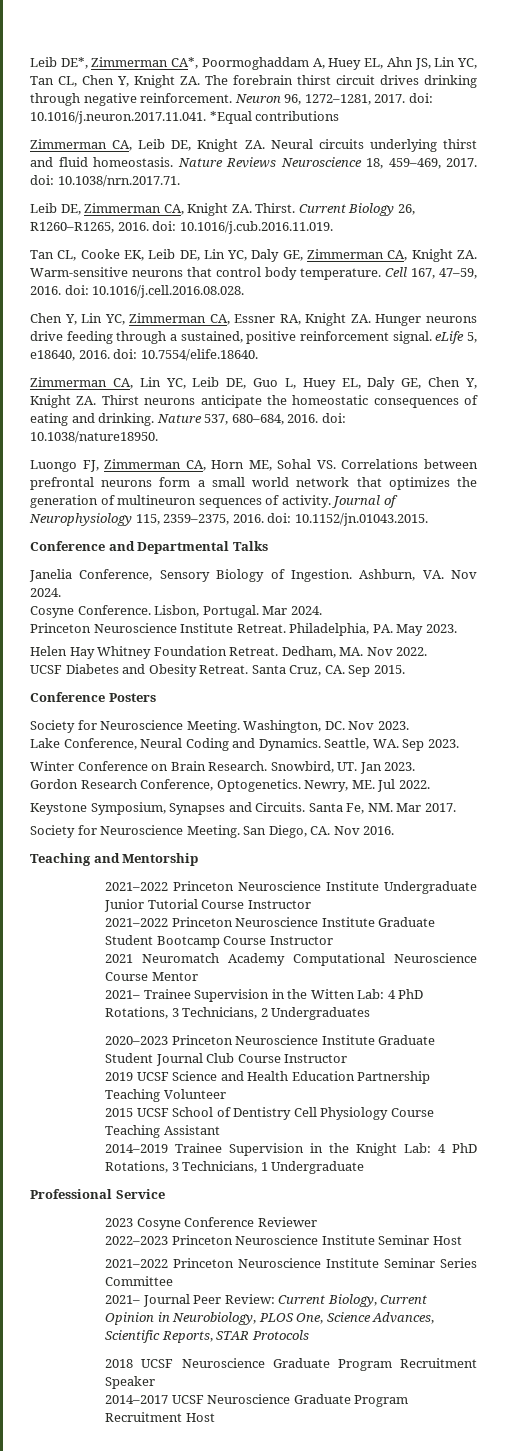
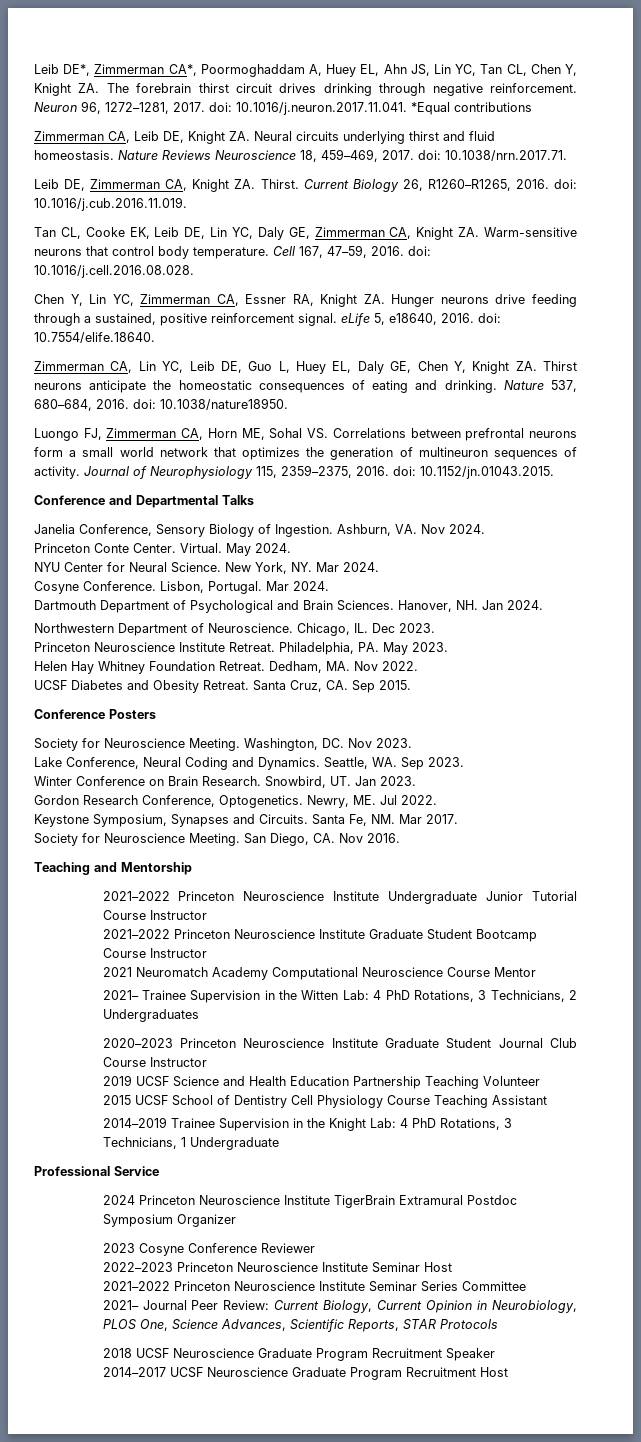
(61, 592) none -> [34,543,291,556] [34,562,379,574] // Princeton Conte Center. Virtual. May 2024. // NYU Center for Neural Science. New York, NY. Mar 2024.
(322, 610) none -> [34,600,543,613] [34,623,435,636] // Dartmouth Department of Psychological and Brain Sciences. Hanover, NH. Jan 2024. // Northwestern Department of Neuroscience. Chicago, IL. Dec 2023.
(165, 1194) none -> [102,1195,517,1208] [102,1214,236,1227] // 2024 Princeton Neuroscience Institute TigerBrain Extramural Postdoc Symposium Organizer

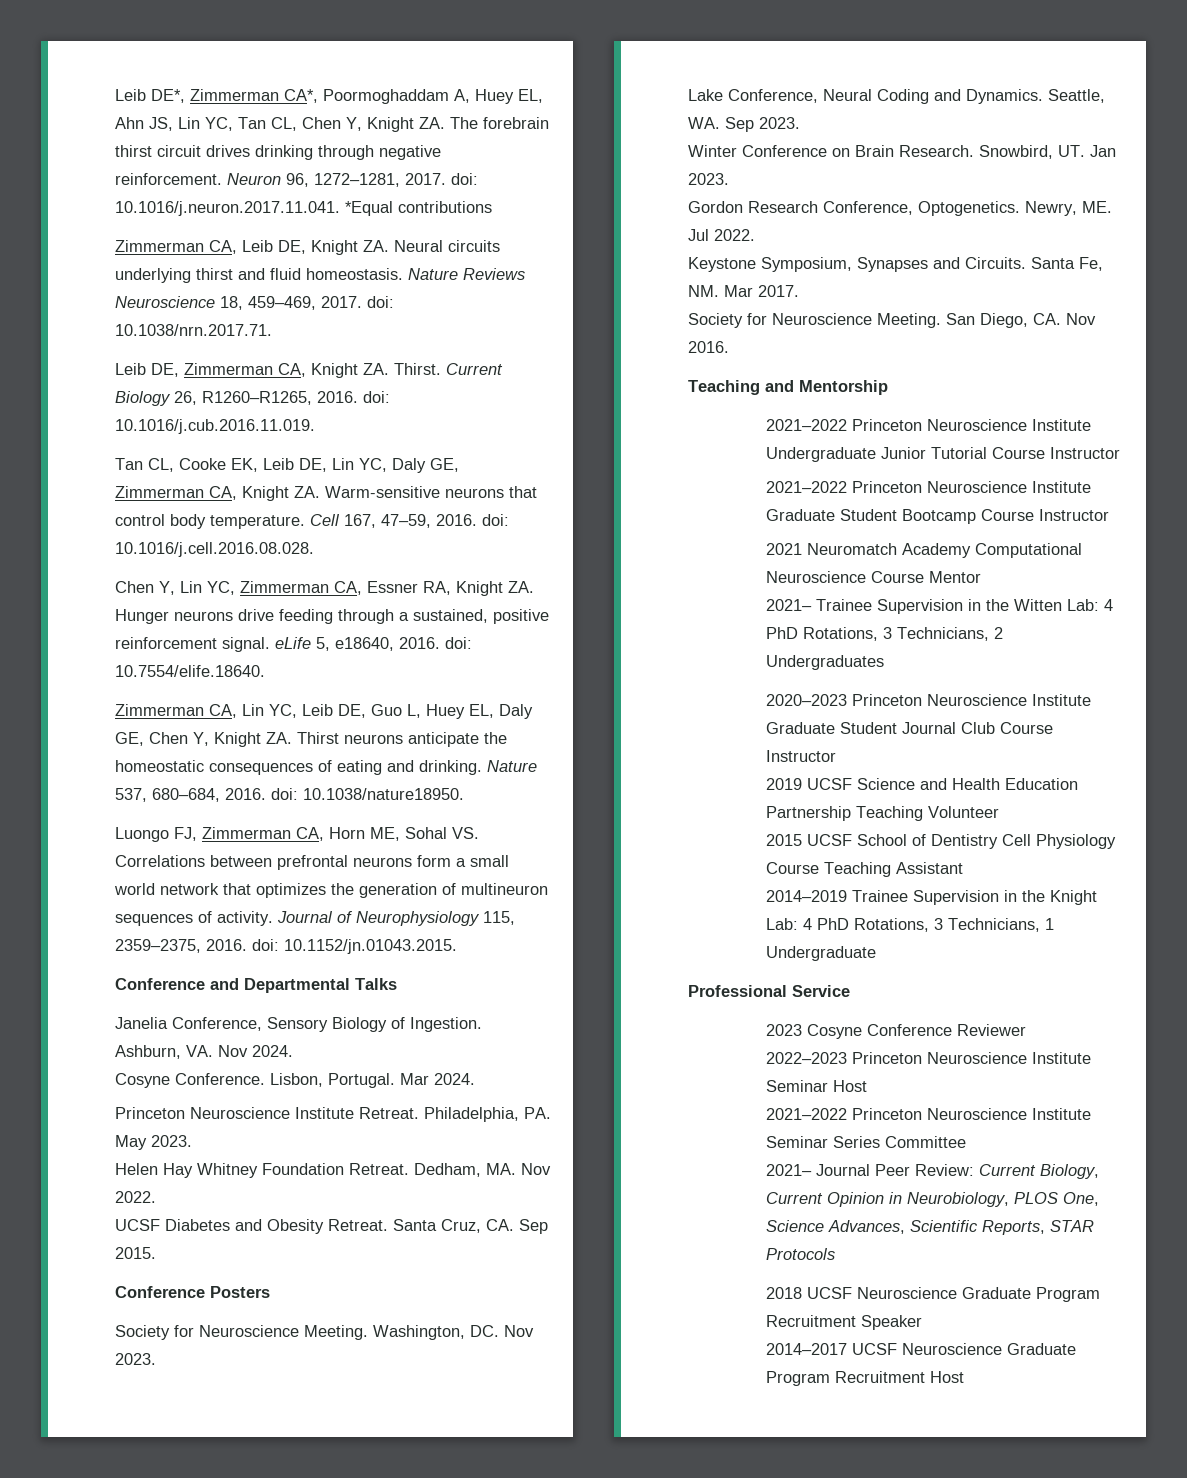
[34,543,291,556] [34,562,379,574] // Princeton Conte Center. Virtual. May 2024. // NYU Center for Neural Science. New York, NY. Mar 2024. -> (293, 1051) none
[34,600,543,613] [34,623,435,636] // Dartmouth Department of Psychological and Brain Sciences. Hanover, NH. Jan 2024. // Northwestern Department of Neuroscience. Chicago, IL. Dec 2023. -> (475, 1079) none
[102,1195,517,1208] [102,1214,236,1227] // 2024 Princeton Neuroscience Institute TigerBrain Extramural Postdoc Symposium Organizer -> (850, 991) none

